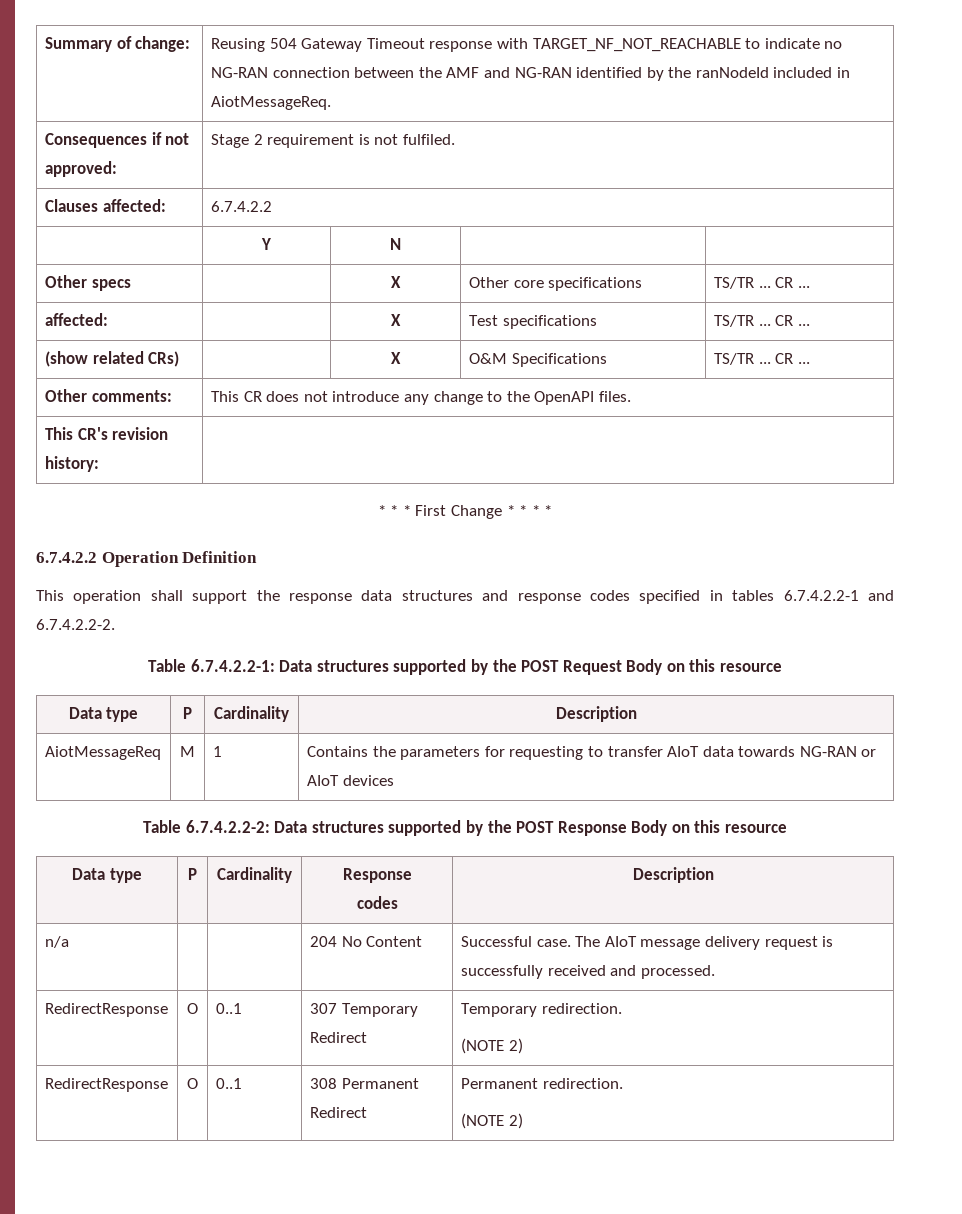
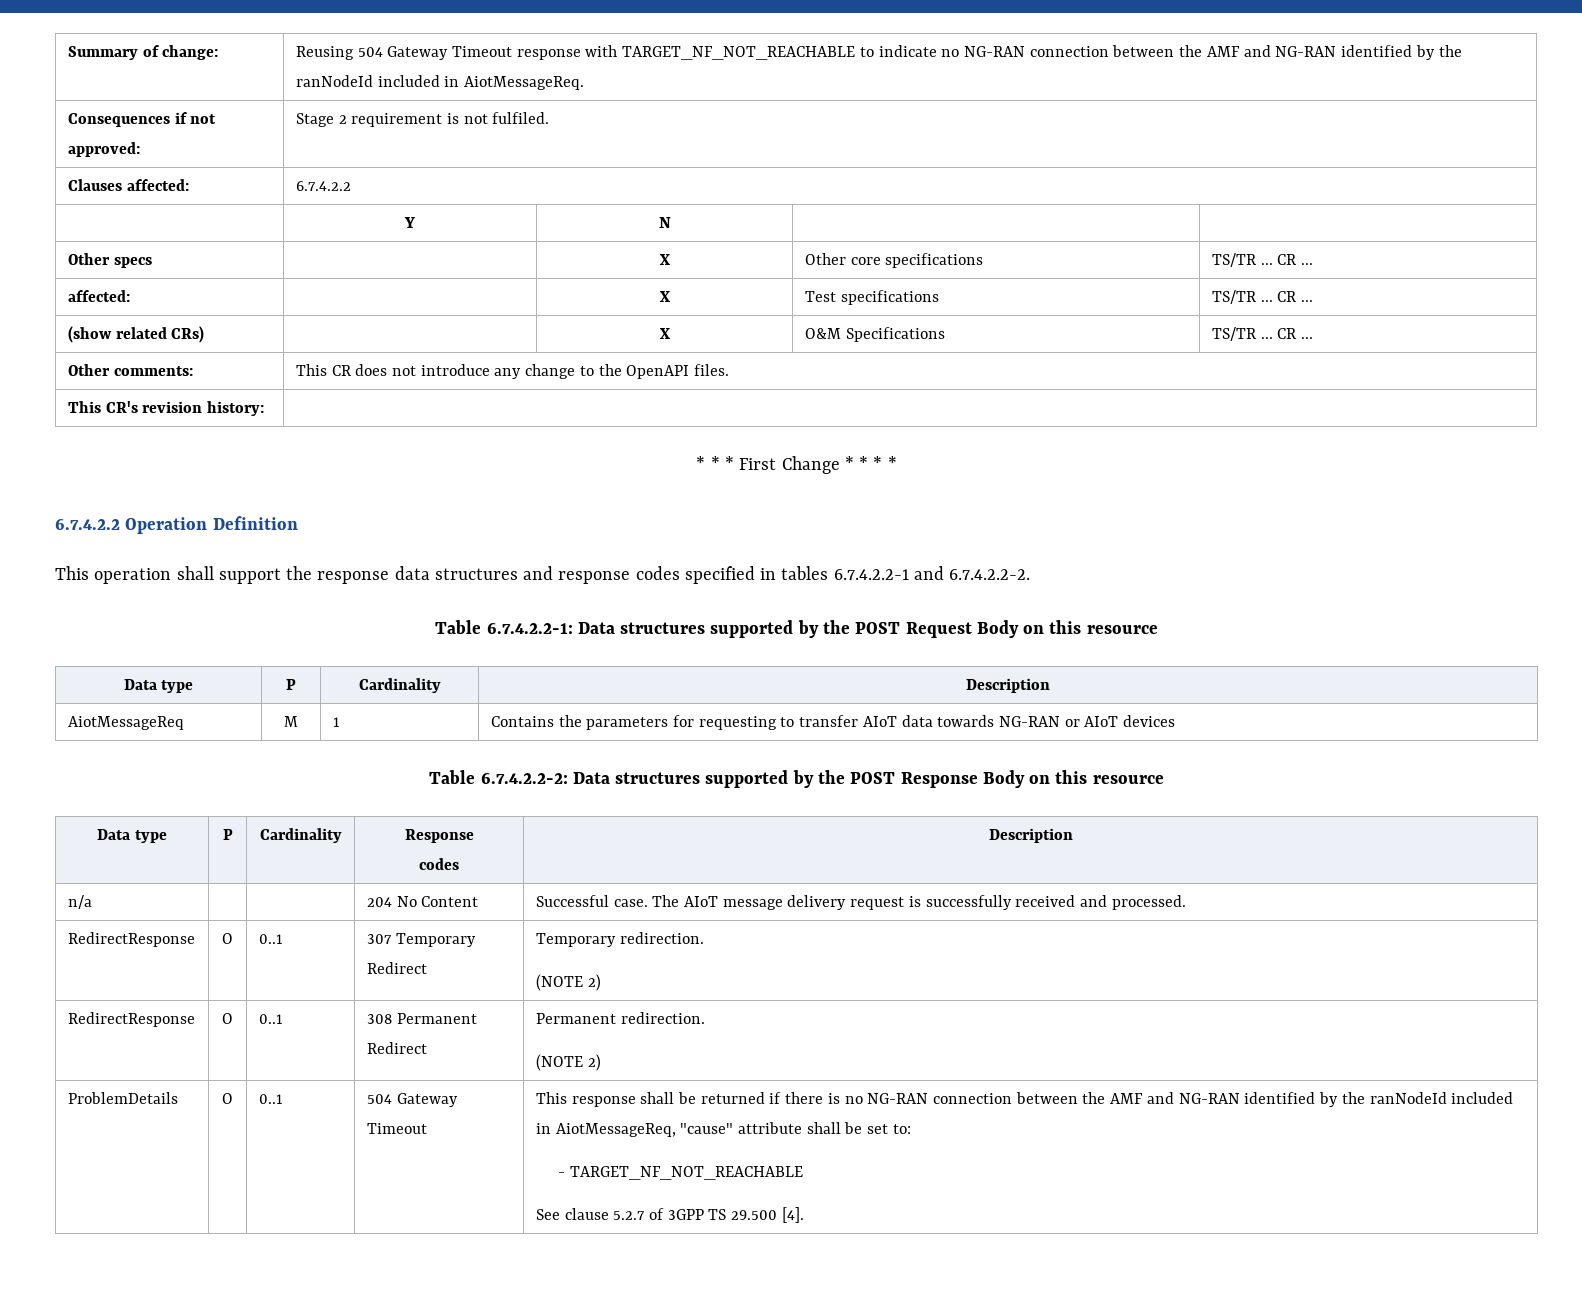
(523, 1121) none -> [67,1092,178,1104] [222,1093,233,1104] [258,1094,283,1104] [366,1093,458,1107] [366,1123,427,1134] [535,1092,1514,1107] [535,1122,911,1137] [558,1166,803,1180] [535,1207,804,1223] // ProblemDetails | O | 0..1 | 504 Gateway Timeout | This response shall be returned if there is no NG-RAN connection between the AMF and NG-RAN identified by the ranNodeId included in AiotMessageReq, "cause" attribute shall be set to: // - TARGET_NF_NOT_REACHABLE // See clause 5.2.7 of 3GPP TS 29.500 [4].

